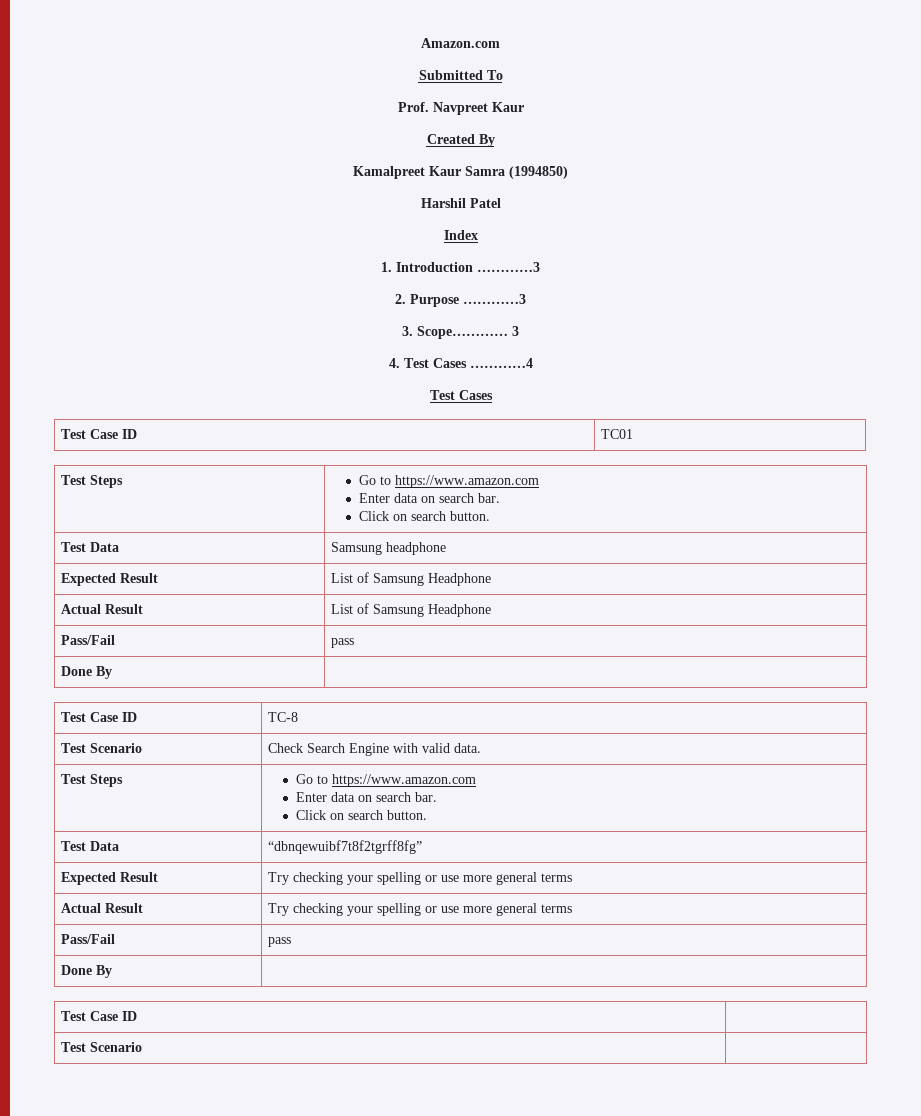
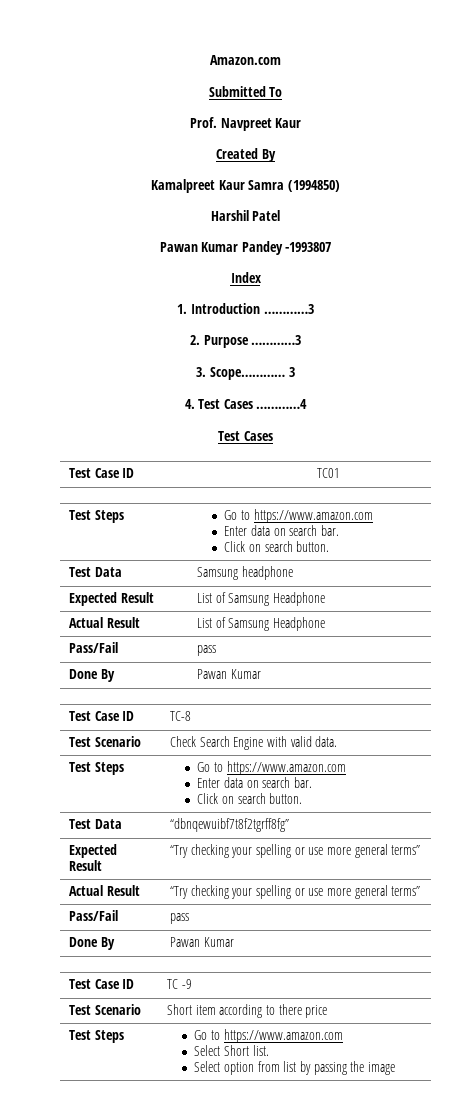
(501, 203) none -> [159,241,332,255] // Pawan Kumar Pandey -1993807
(112, 672) none -> [197,669,261,679] Pawan Kumar
[267,872,572,885] [60,903,143,913] [267,903,572,916] [60,934,115,944] [267,937,291,947] [60,965,112,978] [60,1011,137,1021] [60,1042,142,1052] Try checking your spelling or use more general terms // Actual Result | Try checking your spelling or use more general terms // Pass/Fail | pass // Done By | // Test Case ID | // Test Scenario | -> [170,844,421,858] [69,885,140,896] [170,885,421,899] [69,910,119,921] [170,913,190,924] [69,937,115,950] [170,937,234,947] [69,979,135,989] [167,979,192,989] [69,1004,141,1015] [167,1004,328,1018] [69,1030,124,1043] [194,1029,343,1043] [194,1045,269,1056] [194,1061,395,1075] “Try checking your spelling or use more general terms” // Actual Result | “Try checking your spelling or use more general terms” // Pass/Fail | pass // Done By | Pawan Kumar // Test Case ID | TC -9 // Test Scenario | Short item according to there price // Test Steps | Go to https://www.amazon.com // Select Short list. // Select option from list by passing the image

